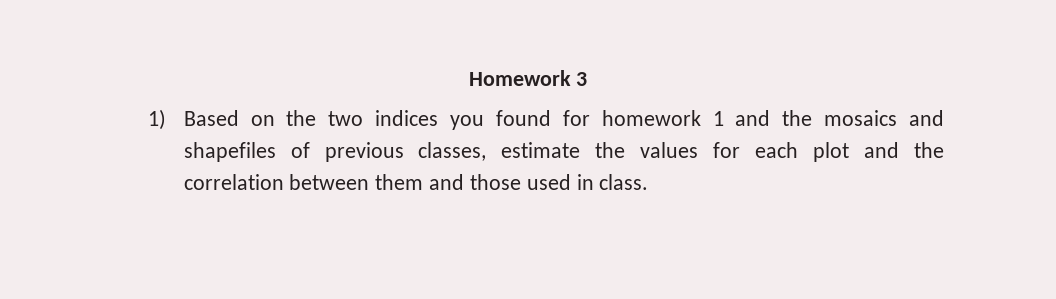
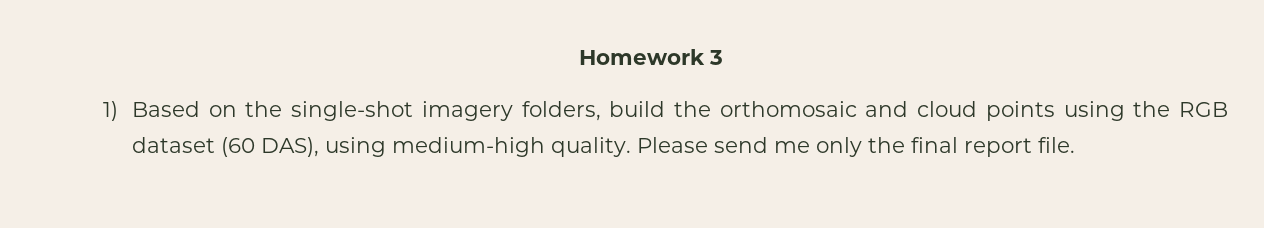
[328,110,945,130] [183,142,945,162] [183,174,649,190] two indices you found for homework 1 and the mosaics and shapefiles of previous classes, estimate the values for each plot and the correlation between them and those used in class. -> [291,101,1229,121] [132,137,1076,157] single-shot imagery folders, build the orthomosaic and cloud points using the RGB dataset (60 DAS), using medium-high quality. Please send me only the final report file.

